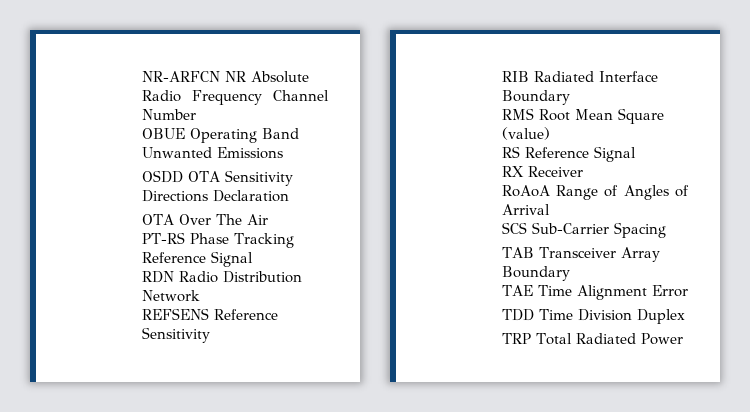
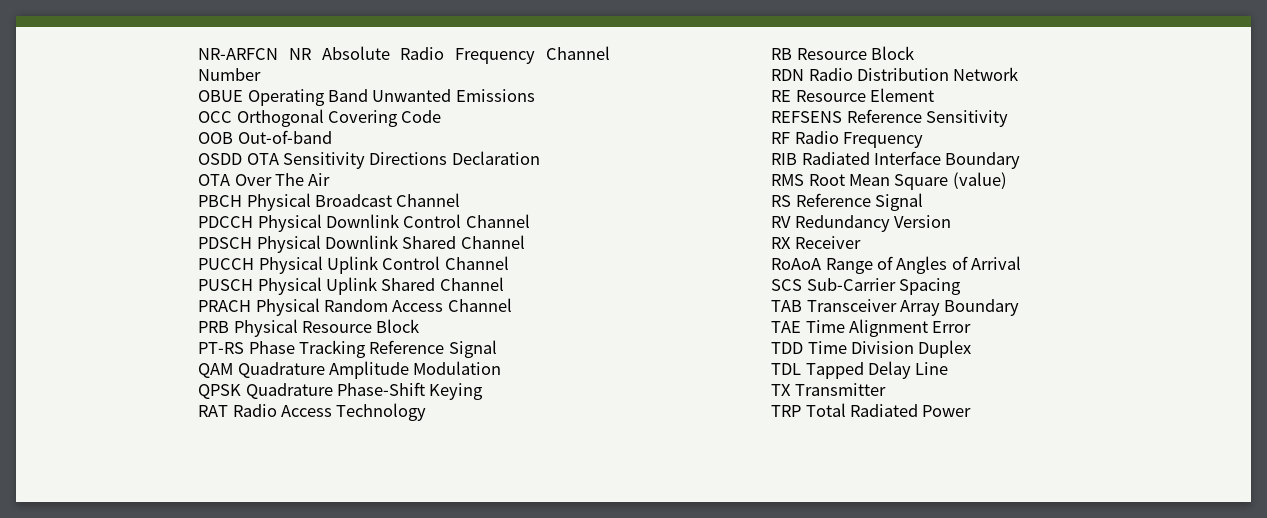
(283, 153) none -> [198,109,442,127] [198,130,332,144] // OCC Orthogonal Covering Code // OOB Out-of-band
(268, 219) none -> [198,193,461,211] [198,214,530,232] [198,235,525,253] [198,256,509,274] [198,277,504,295] [198,298,512,316] [198,319,420,337] // PBCH Physical Broadcast Channel // PDCCH Physical Downlink Control Channel // PDSCH Physical Downlink Shared Channel // PUCCH Physical Uplink Control Channel // PUSCH Physical Uplink Shared Channel // PRACH Physical Random Access Channel // PRB Physical Resource Block
(253, 259) none -> [198,361,502,379] [198,382,484,400] [198,403,427,421] [771,46,915,60] // QAM Quadrature Amplitude Modulation // QPSK Quadrature Phase-Shift Keying // RAT Radio Access Technology // RB Resource Block
(200, 296) none -> [771,88,935,102] // RE Resource Element
(210, 335) none -> [771,131,924,148] // RF Radio Frequency
(636, 154) none -> [771,215,952,232] // RV Redundancy Version
(685, 316) none -> [771,361,949,379] [771,383,886,396] // TDL Tapped Delay Line // TX Transmitter

